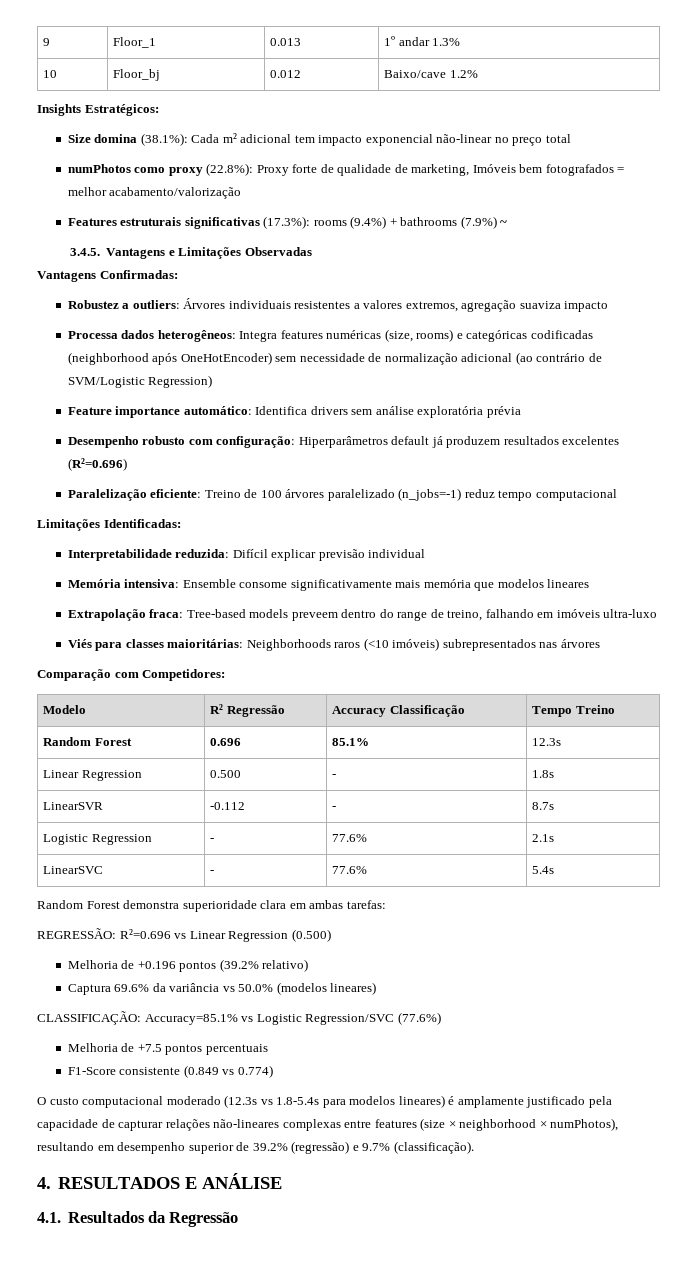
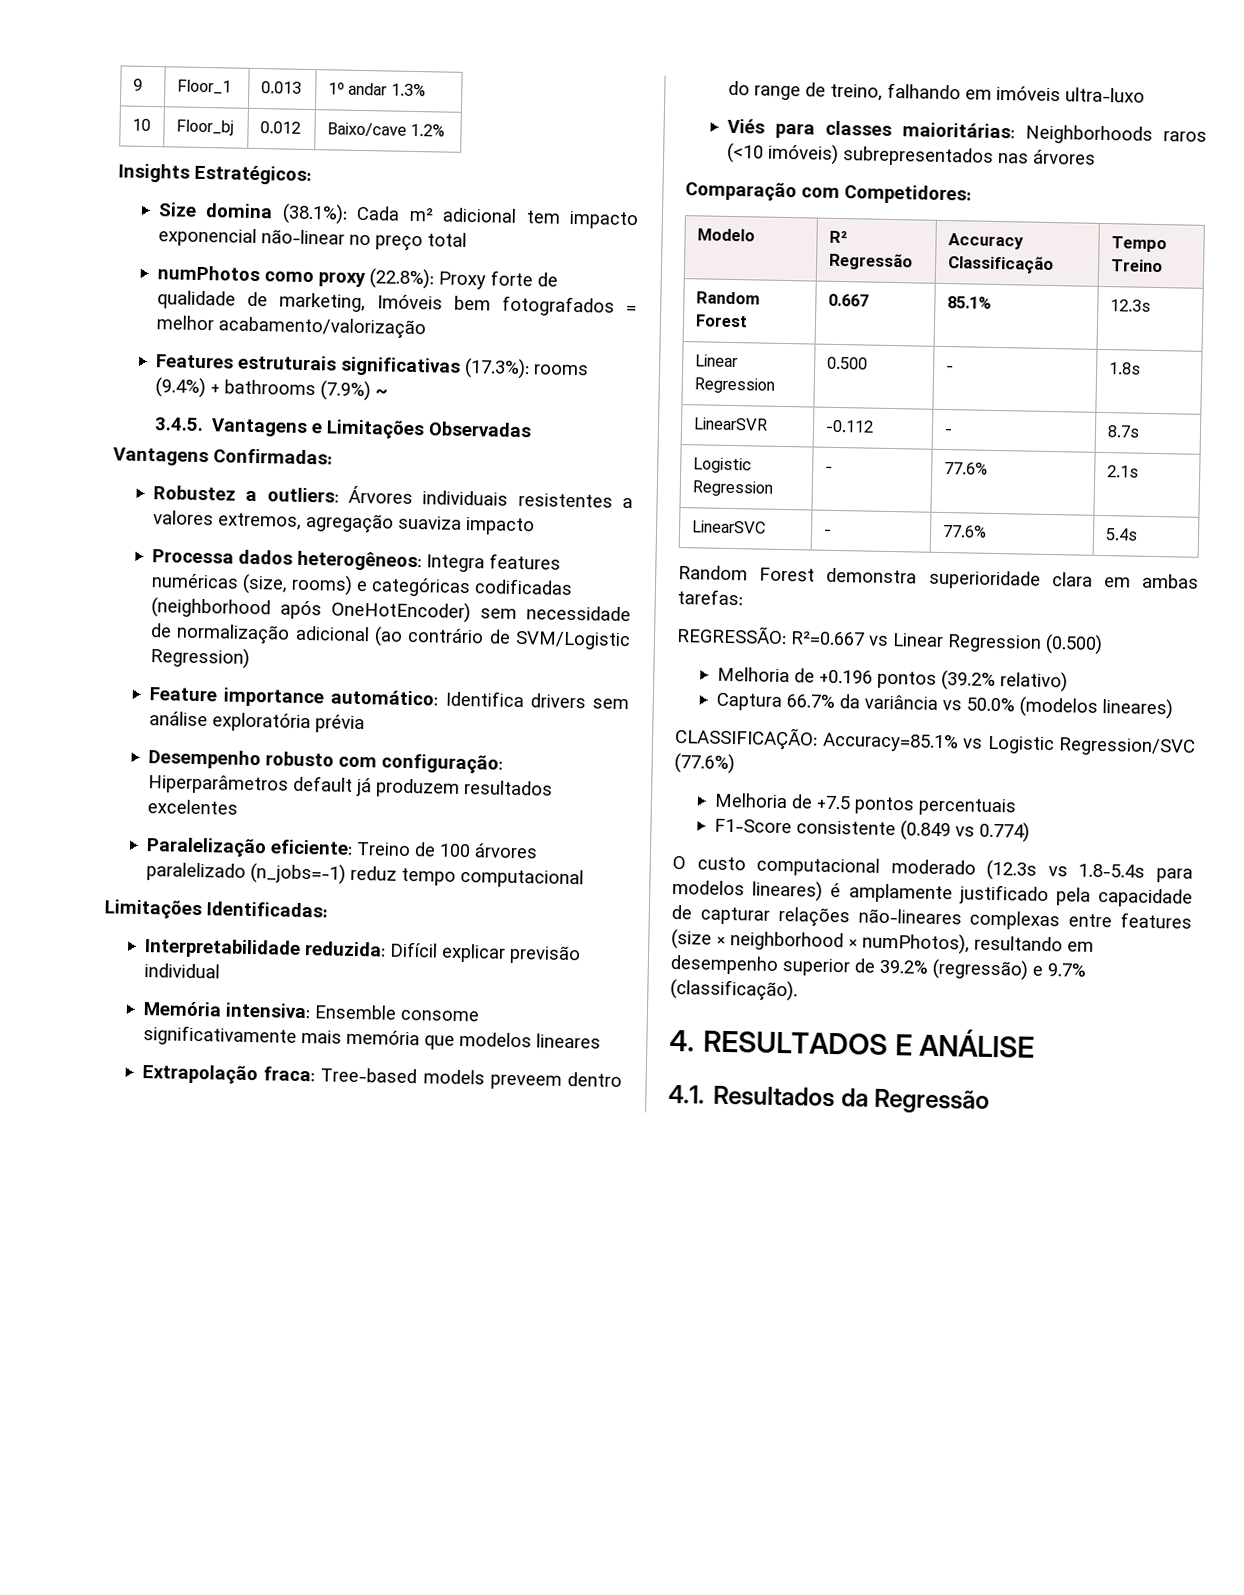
[67,458,127,471] (R²=0.696) -> (238, 807) none
[210,738,242,746] 0.696 -> [827,293,869,307] 0.667
[119,929,171,939] R²=0.696 -> [790,631,865,646] R²=0.667
[114,984,150,992] 69.6% -> [785,694,835,708] 66.7%

